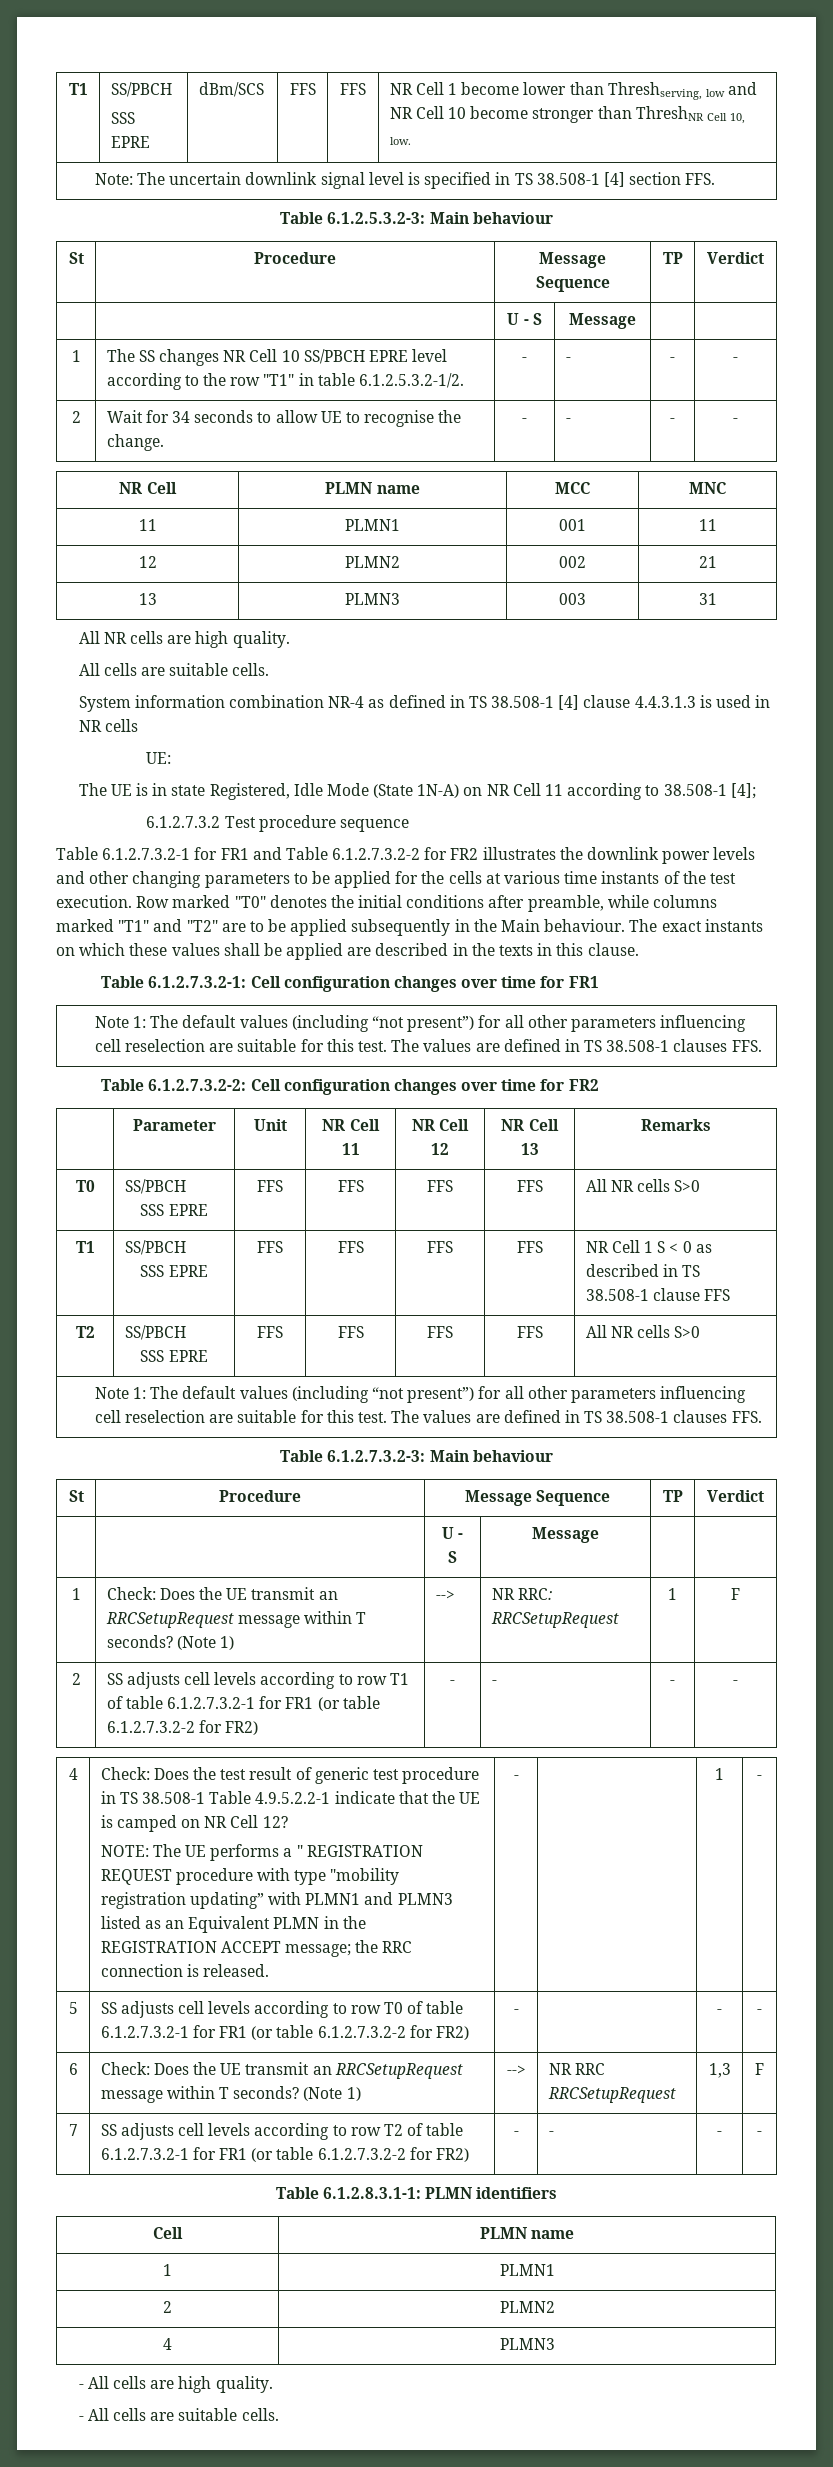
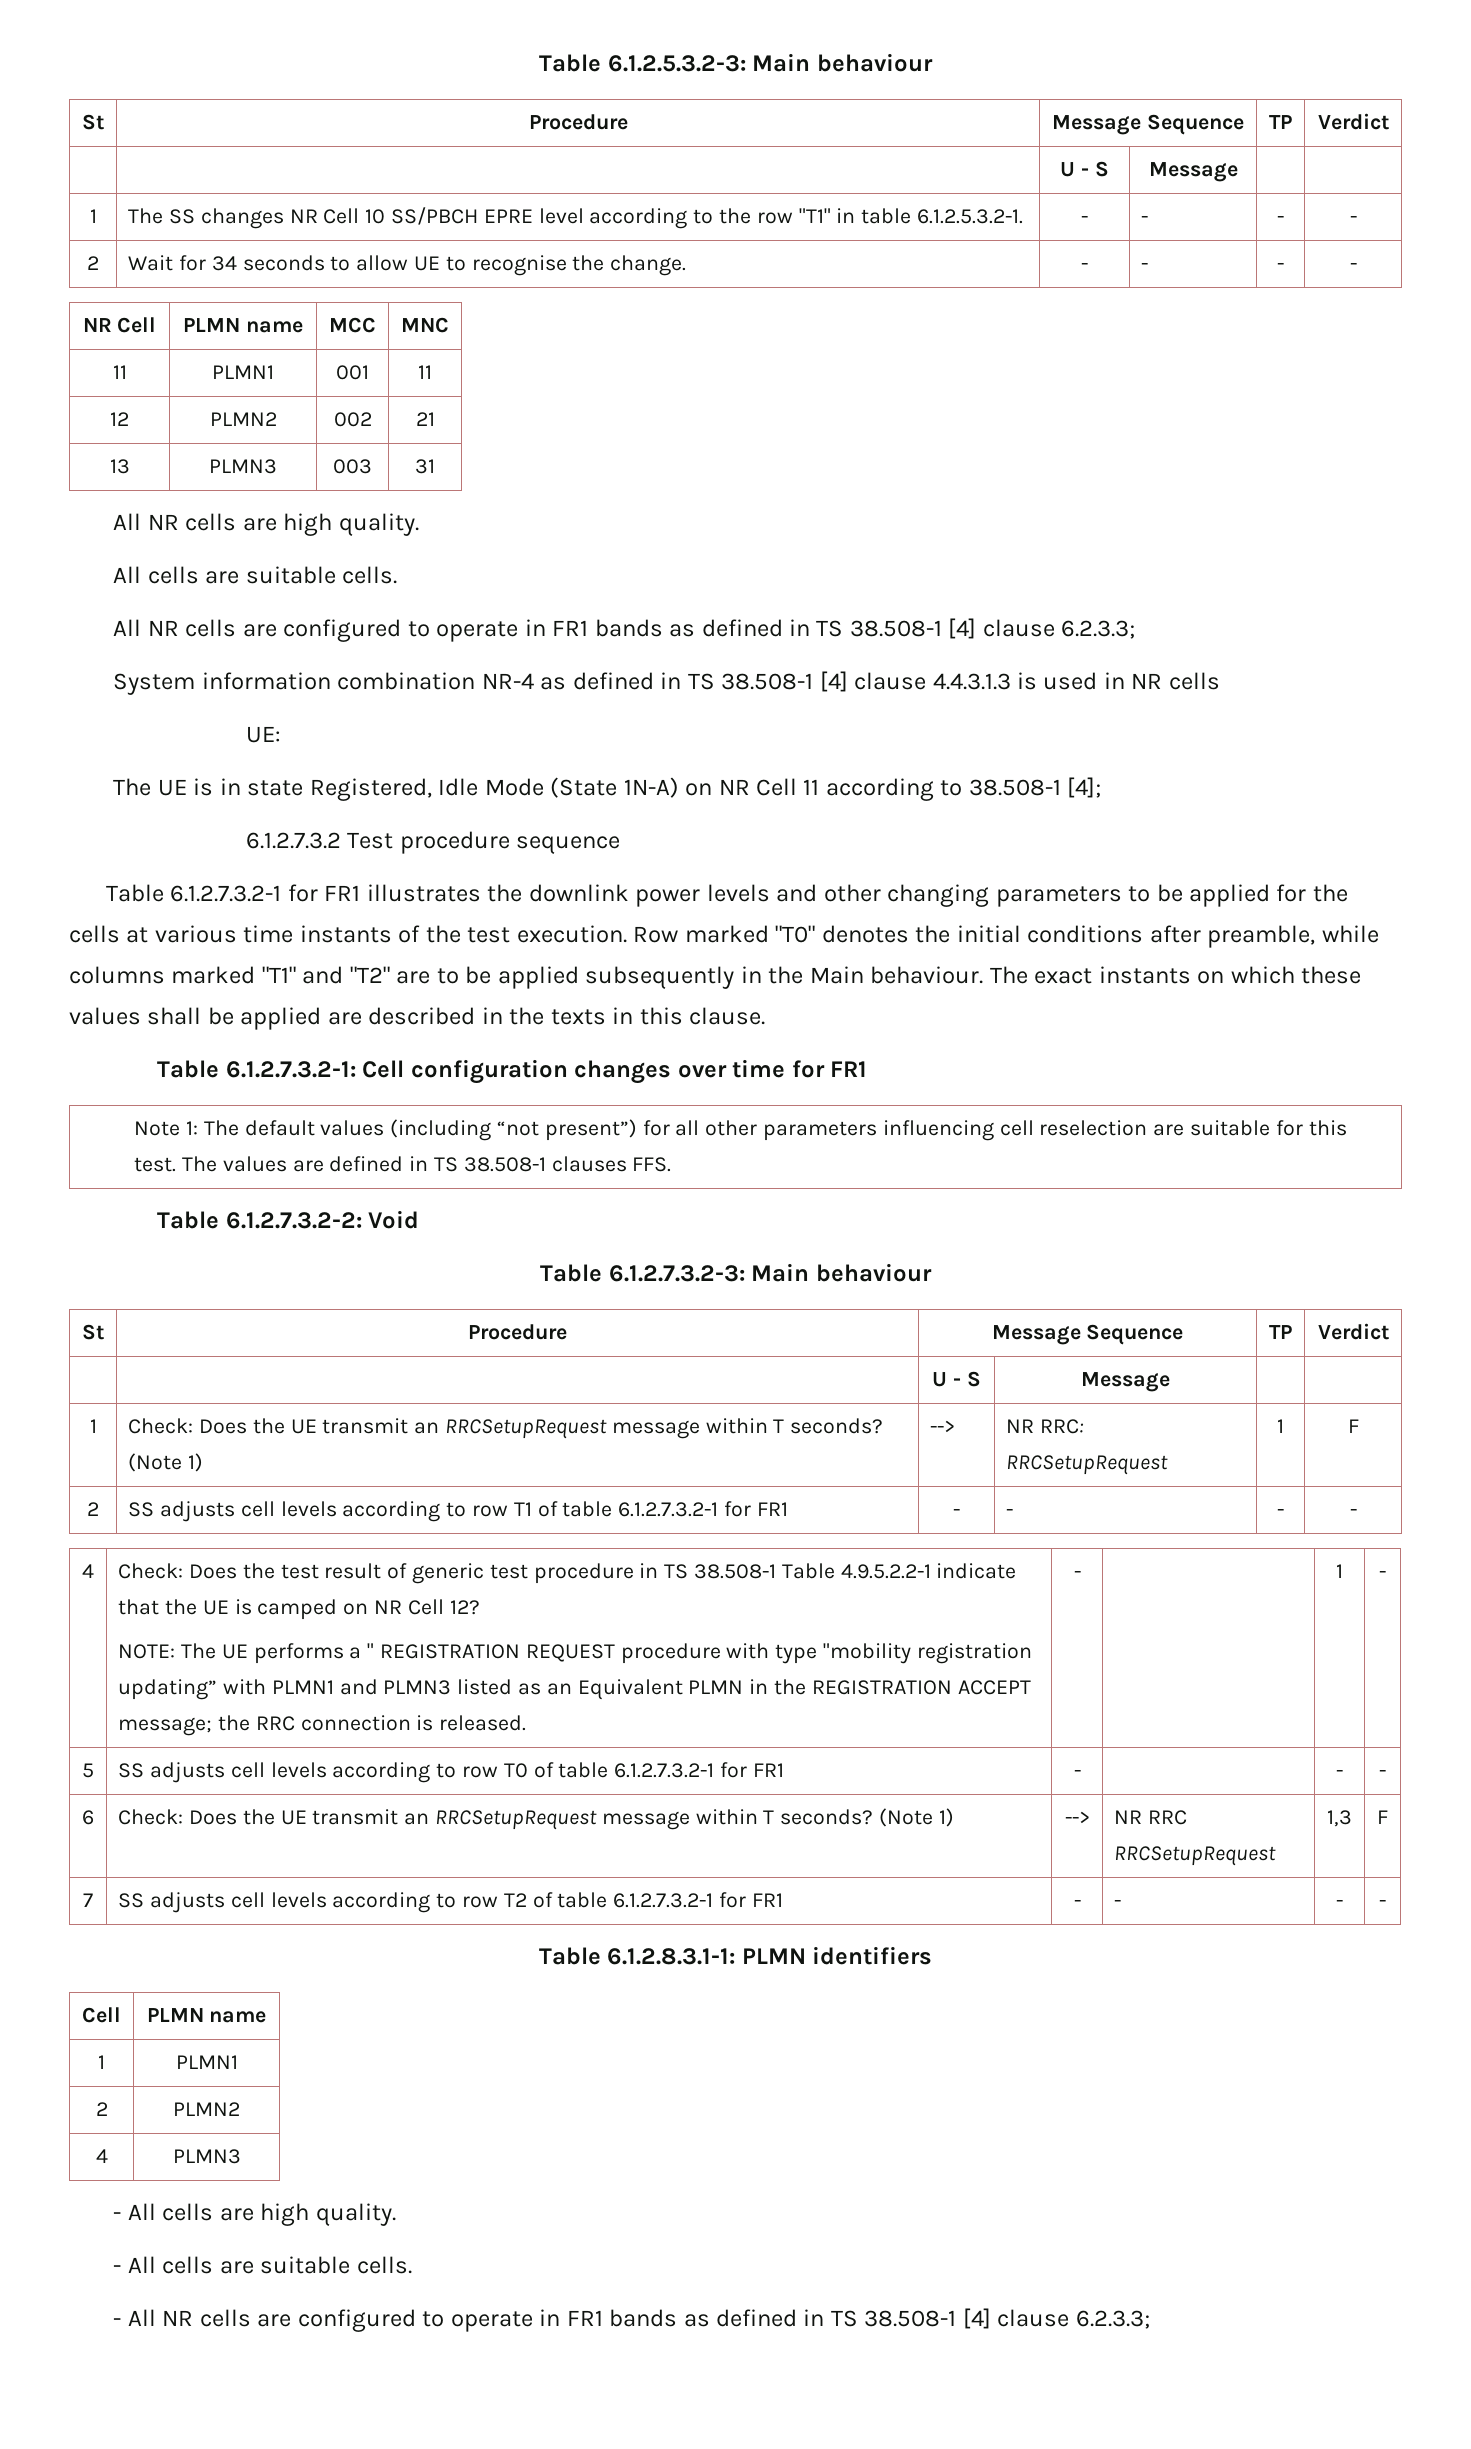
[68,83,88,95] [110,82,172,97] [110,112,135,124] [110,136,150,148] [198,82,264,97] [289,83,316,95] [340,83,366,95] [389,82,758,100] [389,106,746,124] [389,137,411,145] [94,172,716,189] T1 | SS/PBCH // SSS EPRE | dBm/SCS | FFS | FFS | NR Cell 1 become lower than Threshserving, low and NR Cell 10 become stronger than ThreshNR Cell 10, low. // Note: The uncertain downlink signal level is specified in TS 38.508-1 [4] section FFS. // -> (539, 63) none
[359,373,465,388] 6.1.2.5.3.2-1/2. -> [916,209,1023,224] 6.1.2.5.3.2-1.
(270, 669) none -> [113,618,1136,642] // All NR cells are configured to operate in FR1 bands as defined in TS 38.508-1 [4] clause 6.2.3.3;
[252,847,479,860] and Table 6.1.2.7.3.2-2 for FR2 -> (361, 893) none
[250,1079,599,1095] [132,1119,216,1131] [253,1119,287,1131] [322,1119,380,1131] [341,1143,360,1155] [411,1119,470,1131] [431,1143,449,1155] [501,1119,559,1131] [520,1143,539,1155] [640,1119,711,1131] [75,1180,95,1192] [124,1179,186,1194] [140,1204,208,1216] [257,1180,283,1192] [337,1180,364,1192] [427,1180,453,1192] [516,1180,543,1192] [585,1179,701,1192] [75,1241,95,1253] [124,1240,186,1255] [140,1265,208,1277] [257,1241,283,1253] [337,1241,364,1253] [427,1241,453,1253] [516,1241,543,1253] [585,1240,712,1253] [585,1264,701,1277] [585,1288,731,1301] [75,1326,95,1338] [124,1325,186,1340] [140,1350,208,1362] [257,1326,283,1338] [337,1326,364,1338] [427,1326,453,1338] [516,1326,543,1338] [585,1325,701,1338] [94,1386,747,1403] [94,1410,762,1423] Cell configuration changes over time for FR2 // | Parameter | Unit | NR Cell 11 | NR Cell 12 | NR Cell 13 | Remarks // T0 | SS/PBCH // SSS EPRE | FFS | FFS | FFS | FFS | All NR cells S>0 // T1 | SS/PBCH // SSS EPRE | FFS | FFS | FFS | FFS | NR Cell 1 S < 0 as described in TS 38.508-1 clause FFS // T2 | SS/PBCH // SSS EPRE | FFS | FFS | FFS | FFS | All NR cells S>0 // Note 1: The default values (including “not present”) for all other parameters influencing cell reselection are suitable for this test. The values are defined in TS 38.508-1 clauses FFS. -> [368,1210,420,1229] Void
[317,1696,380,1711] [106,1720,259,1735] (or table 6.1.2.7.3.2-2 for FR2) -> (788, 1509) none
[251,2025,470,2040] (or table 6.1.2.7.3.2-2 for FR2) -> (784, 1770) none
[251,2147,470,2162] (or table 6.1.2.7.3.2-2 for FR2) -> (783, 1900) none
(279, 2414) none -> [113,2308,1150,2332] // - All NR cells are configured to operate in FR1 bands as defined in TS 38.508-1 [4] clause 6.2.3.3;

